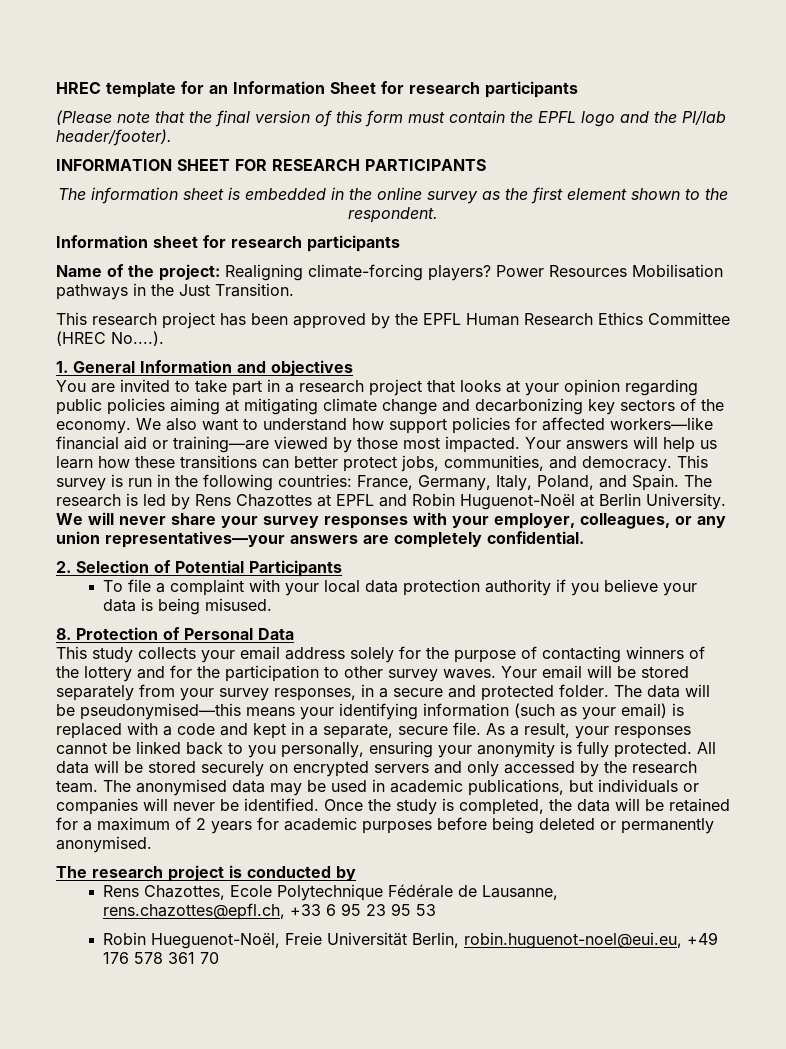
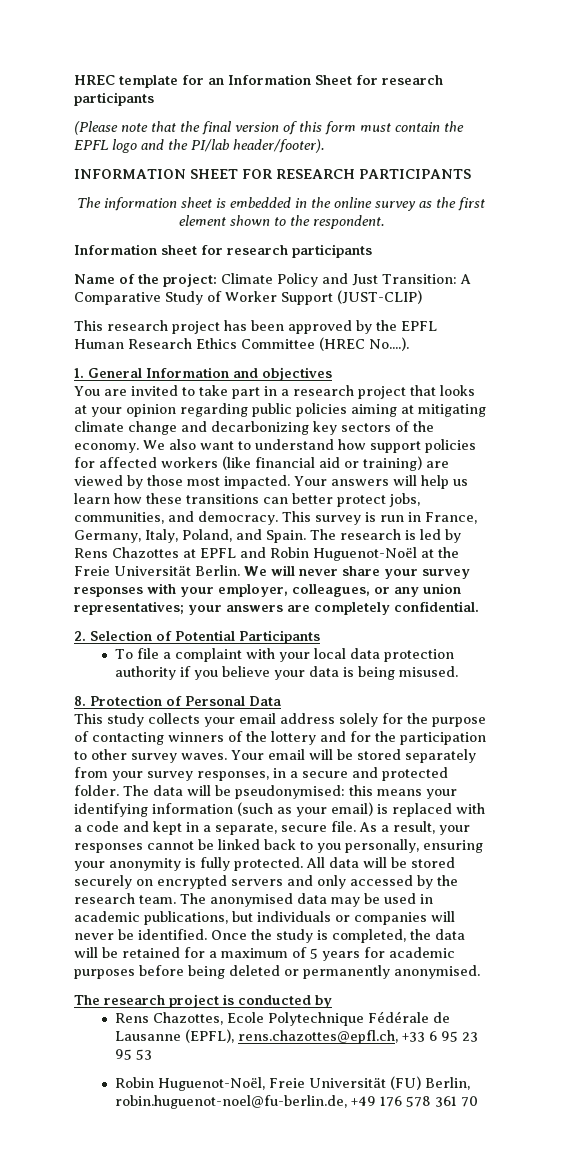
[225,264,723,281] [56,283,294,300] Realigning climate-forcing players? Power Resources Mobilisation pathways in the Just Transition. -> [221,273,471,287] [74,290,422,305] Climate Policy and Just Transition: A Comparative Study of Worker Support (JUST-CLIP)
[610,417,713,430] workers—like -> [161,456,251,470] workers (like
[173,436,269,453] training—are -> [363,456,449,471] training) are
[175,474,352,491] the following countries: -> (421, 517) none
[599,493,726,510] Berlin University. -> [438,547,459,558] [74,565,240,576] the Freie Universität Berlin.
[105,531,285,548] representatives—your -> [74,601,222,615] representatives; your
[80,703,241,720] pseudonymised—this -> [235,785,373,799] pseudonymised: this
[196,818,206,830] 2 -> [310,948,318,959] 5
[482,885,559,900] Lausanne, -> [115,1029,235,1043] Lausanne (EPFL),
[151,932,683,949] Hueguenot-Noël, Freie Universität Berlin, robin.huguenot-noel@eui.eu, -> [158,1076,471,1091] [115,1095,348,1109] Huguenot-Noël, Freie Universität (FU) Berlin, robin.huguenot-noel@fu-berlin.de,

